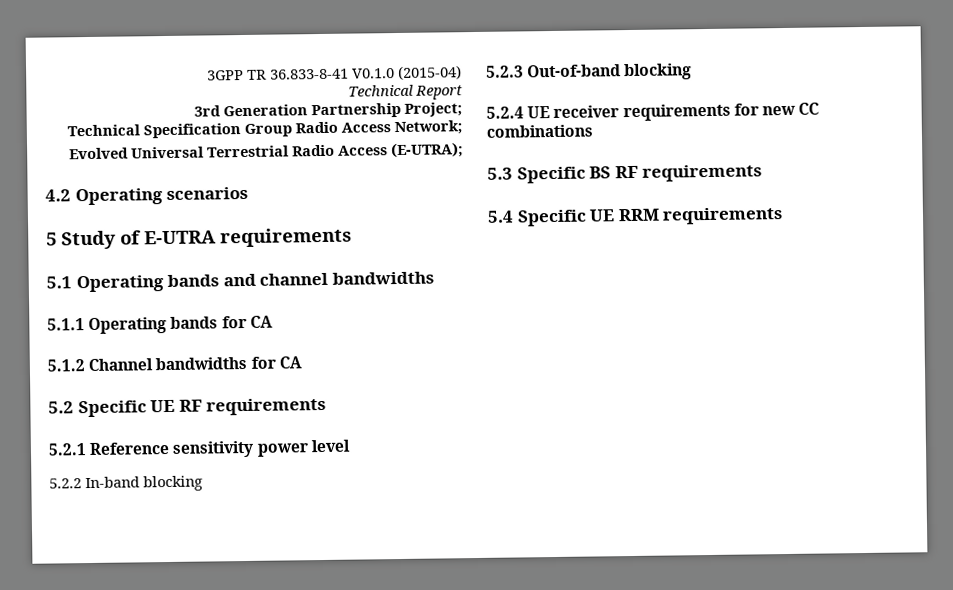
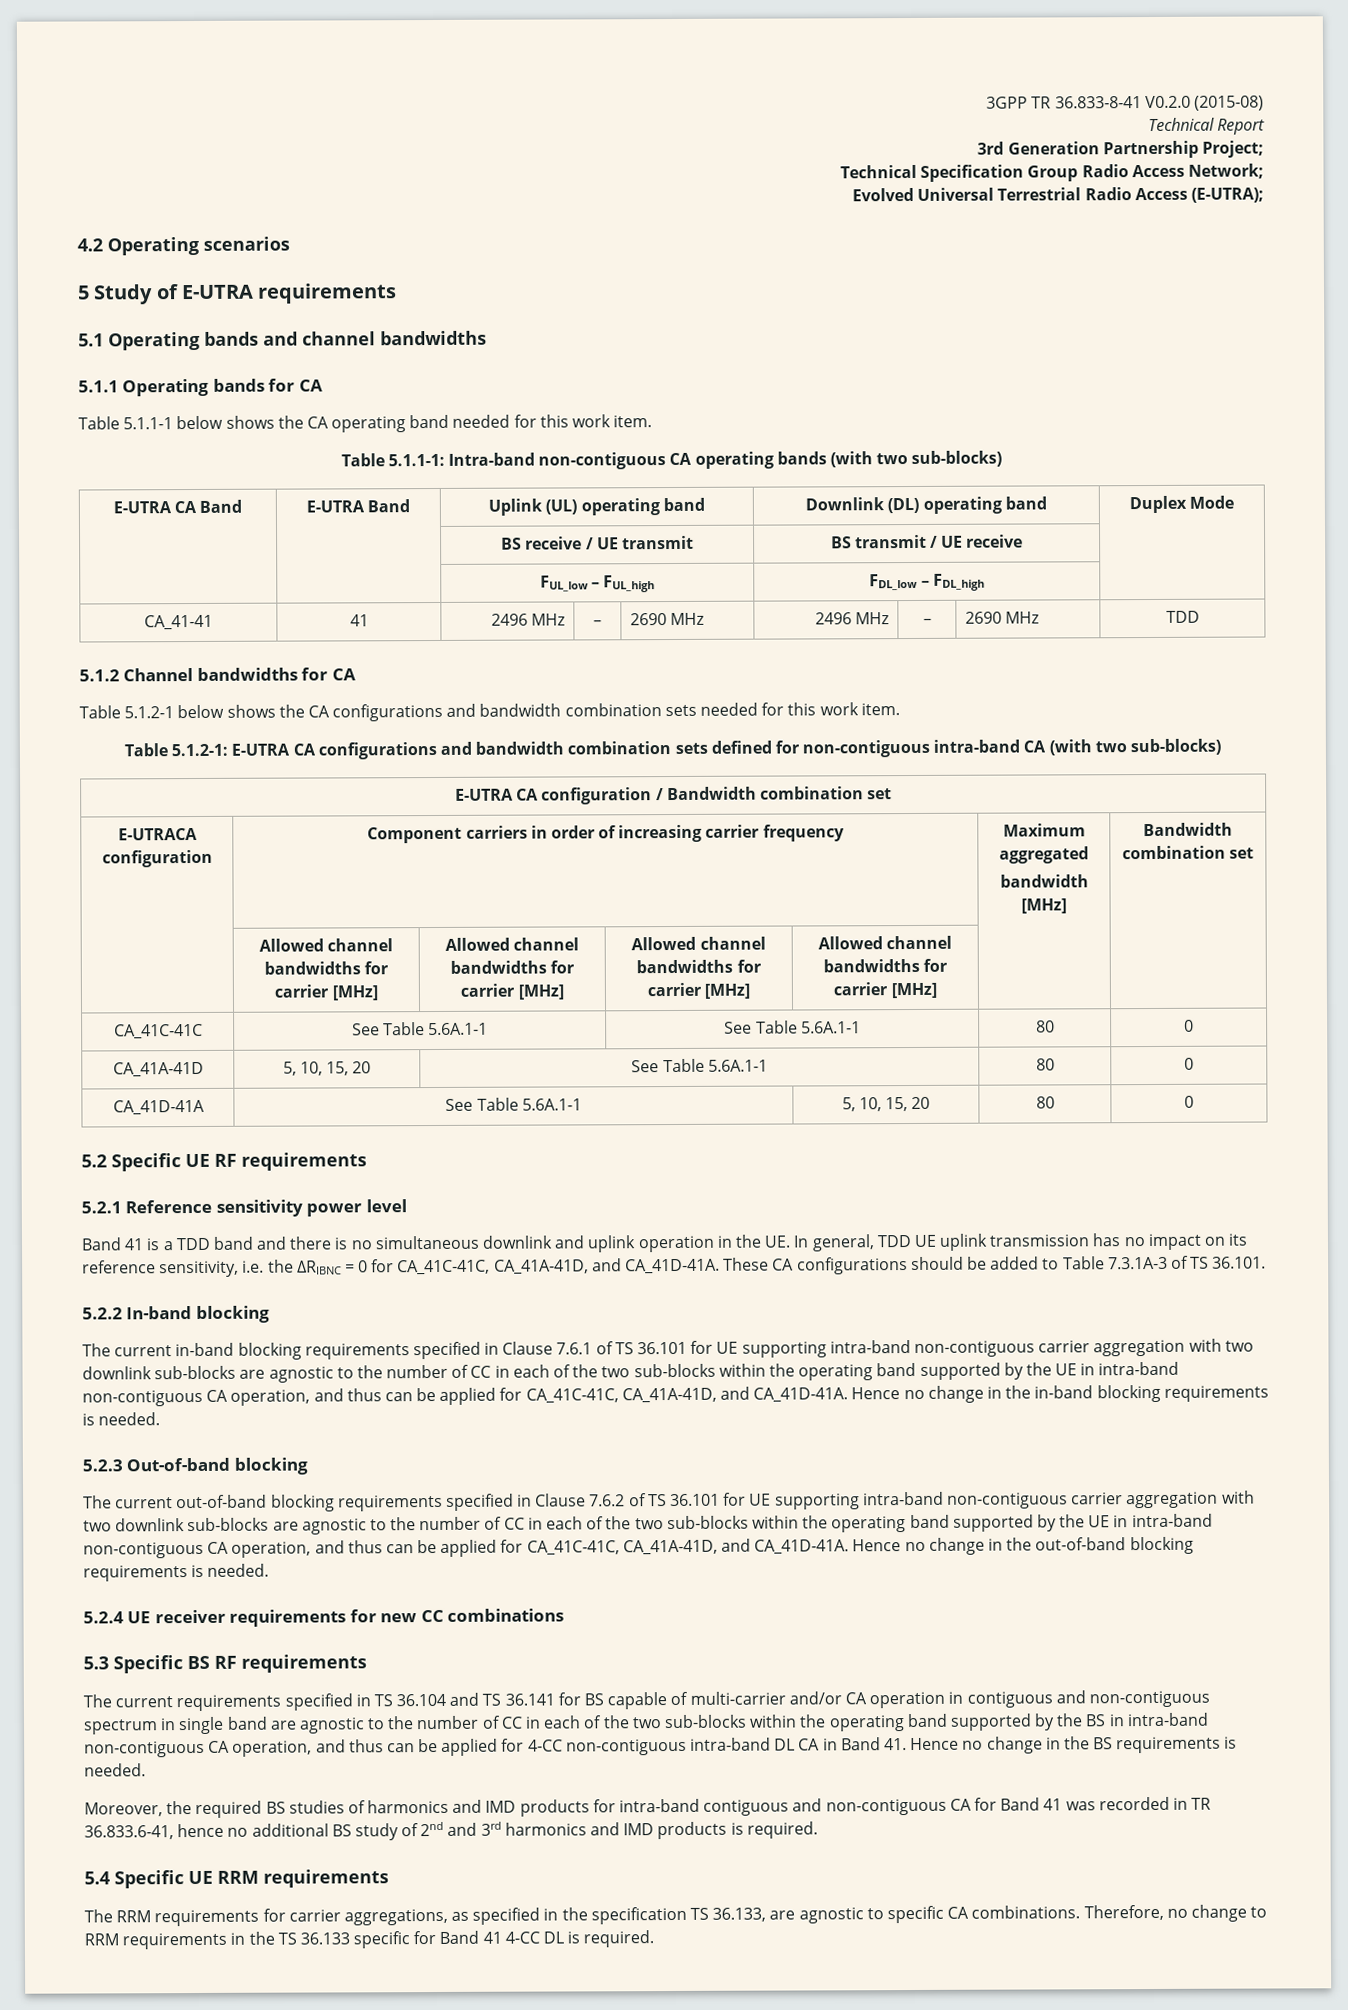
[352,65,462,80] V0.1.0 (2015-04) -> [1144,95,1264,111] V0.2.0 (2015-08)
(273, 321) none -> [78,414,653,433] [340,450,1003,470] [112,499,243,514] [305,499,411,513] [488,497,705,516] [805,496,1047,514] [1128,495,1235,514] [501,535,694,550] [830,534,1024,549] [539,575,656,593] [869,573,985,591] [144,614,213,631] [349,614,369,627] [490,613,565,626] [593,620,602,626] [630,612,705,626] [814,612,889,625] [922,618,932,624] [965,611,1040,624] [1165,610,1200,623] // Table 5.1.1-1 below shows the CA operating band needed for this work item. // Table 5.1.1-1: Intra-band non-contiguous CA operating bands (with two sub-blocks) // E-UTRA CA Band | E-UTRA Band | Uplink (UL) operating band | Downlink (DL) operating band | Duplex Mode // | | BS receive / UE transmit | BS transmit / UE receive | // | | FUL_low – FUL_high | FDL_low – FDL_high | // CA_41-41 | 41 | 2496 MHz | – | 2690 MHz | 2496 MHz | – | 2690 MHz | TDD
(302, 362) none -> [79,702,900,722] [124,738,1221,760] [454,786,893,805] [117,827,198,841] [101,849,213,868] [367,824,845,844] [1002,823,1086,837] [999,846,1089,864] [999,874,1089,888] [1021,898,1067,914] [1143,822,1233,837] [1121,845,1255,860] [258,938,394,952] [263,961,389,975] [274,984,378,1001] [444,937,580,951] [449,960,575,974] [460,983,564,1000] [631,936,766,951] [636,959,761,974] [646,982,751,999] [817,935,953,950] [822,958,948,973] [833,982,937,999] [113,1023,203,1040] [351,1022,489,1036] [724,1020,861,1034] [1035,1020,1055,1033] [1184,1019,1194,1032] [112,1061,204,1078] [282,1061,372,1076] [631,1058,768,1073] [1035,1058,1055,1071] [1184,1057,1194,1070] [112,1099,205,1116] [445,1097,582,1111] [841,1096,931,1112] [1035,1096,1055,1109] [1184,1095,1194,1108] // Table 5.1.2-1 below shows the CA configurations and bandwidth combination sets needed for this work item. // Table 5.1.2-1: E-UTRA CA configurations and bandwidth combination sets defined for non-contiguous intra-band CA (with two sub-blocks) // E-UTRA CA configuration / Bandwidth combination set // E-UTRACA configuration | Component carriers in order of increasing carrier frequency | Maximum aggregated // bandwidth [MHz] | Bandwidth combination set // | Allowed channel bandwidths for carrier [MHz] | Allowed channel bandwidths for carrier [MHz] | Allowed channel bandwidths for carrier [MHz] | Allowed channel bandwidths for carrier [MHz] | | // CA_41C-41C | See Table 5.6A.1-1 | See Table 5.6A.1-1 | 80 | 0 // CA_41A-41D | 5, 10, 15, 20 | See Table 5.6A.1-1 | 80 | 0 // CA_41D-41A | See Table 5.6A.1-1 | 5, 10, 15, 20 | 80 | 0
[49,475,203,492] [486,63,693,81] 5.2.2 In-band blocking // 5.2.3 Out-of-band blocking -> [81,1233,1249,1253] [82,1255,1267,1278] [82,1305,270,1324] [82,1338,1254,1360] [82,1361,1180,1383] [82,1384,1269,1407] [82,1412,161,1426] [82,1457,308,1475] [83,1490,1255,1512] [83,1513,1213,1535] [83,1536,1194,1559] [83,1563,270,1582] Band 41 is a TDD band and there is no simultaneous downlink and uplink operation in the UE. In general, TDD UE uplink transmission has no impact on its reference sensitivity, i.e. the ΔRIBNC = 0 for CA_41C-41C, CA_41A-41D, and CA_41D-41A. These CA configurations should be added to Table 7.3.1A-3 of TS 36.101. // 5.2.2 In-band blocking // The current in-band blocking requirements specified in Clause 7.6.1 of TS 36.101 for UE supporting intra-band non-contiguous carrier aggregation with two downlink sub-blocks are agnostic to the number of CC in each of the two sub-blocks within the operating band supported by the UE in intra-band non-contiguous CA operation, and thus can be applied for CA_41C-41C, CA_41A-41D, and CA_41D-41A. Hence no change in the in-band blocking requirements is needed. // 5.2.3 Out-of-band blocking // The current out-of-band blocking requirements specified in Clause 7.6.2 of TS 36.101 for UE supporting intra-band non-contiguous carrier aggregation with two downlink sub-blocks are agnostic to the number of CC in each of the two sub-blocks within the operating band supported by the UE in intra-band non-contiguous CA operation, and thus can be applied for CA_41C-41C, CA_41A-41D, and CA_41D-41A. Hence no change in the out-of-band blocking requirements is needed.
(763, 173) none -> [83,1690,1210,1712] [83,1712,1209,1735] [84,1736,1238,1758] [84,1763,146,1777] [84,1796,1212,1819] [84,1821,818,1841] // The current requirements specified in TS 36.104 and TS 36.141 for BS capable of multi-carrier and/or CA operation in contiguous and non-contiguous spectrum in single band are agnostic to the number of CC in each of the two sub-blocks within the operating band supported by the BS in intra-band non-contiguous CA operation, and thus can be applied for 4-CC non-contiguous intra-band DL CA in Band 41. Hence no change in the BS requirements is needed. // Moreover, the required BS studies of harmonics and IMD products for intra-band contiguous and non-contiguous CA for Band 41 was recorded in TR 36.833.6-41, hence no additional BS study of 2nd and 3rd harmonics and IMD products is required.
(784, 216) none -> [84,1904,1268,1927] [84,1930,655,1950] // The RRM requirements for carrier aggregations, as specified in the specification TS 36.133, are agnostic to specific CA combinations. Therefore, no change to RRM requirements in the TS 36.133 specific for Band 41 4-CC DL is required.

